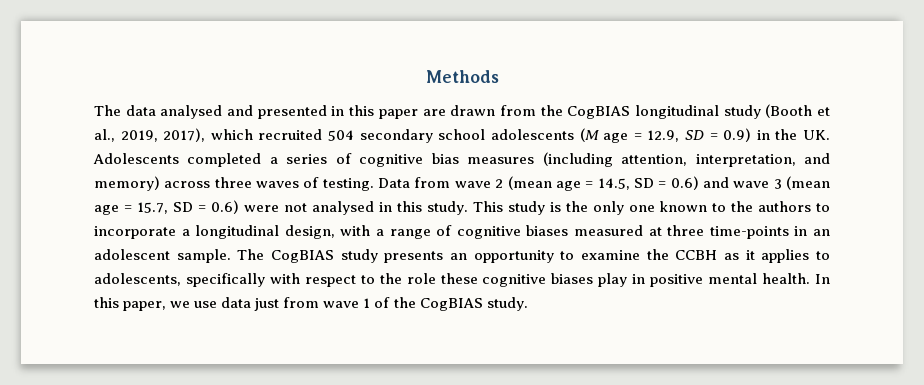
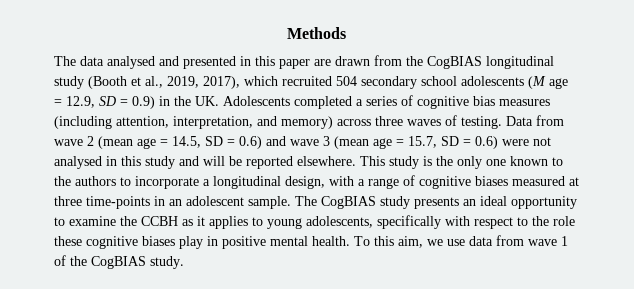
[427,201,468,215] study. -> [145,156,356,169] study and will be reported elsewhere.
(467, 256) none -> [480,196,507,206] ideal
(830, 255) none -> [267,218,302,229] young
[814,274,830,284] [94,297,167,311] In this paper, -> [354,236,423,248] To this aim,
[254,298,280,311] just -> (493, 241) none

